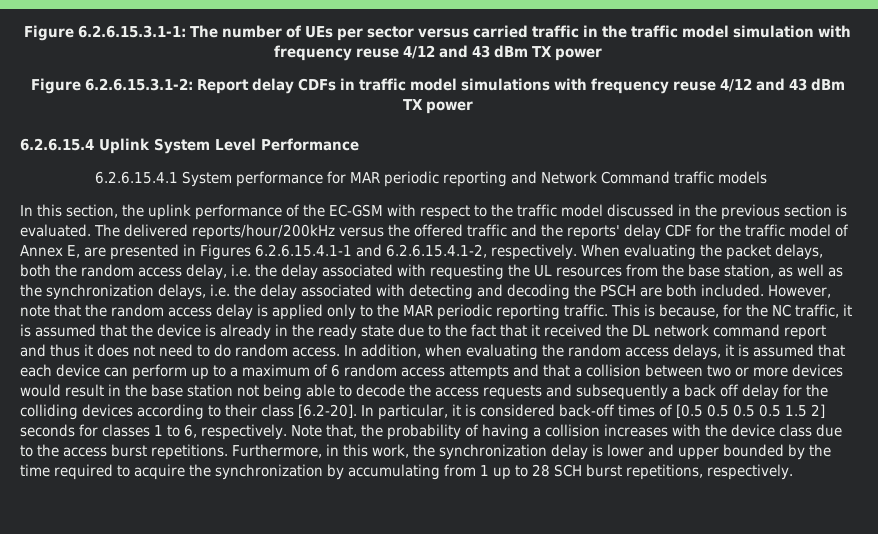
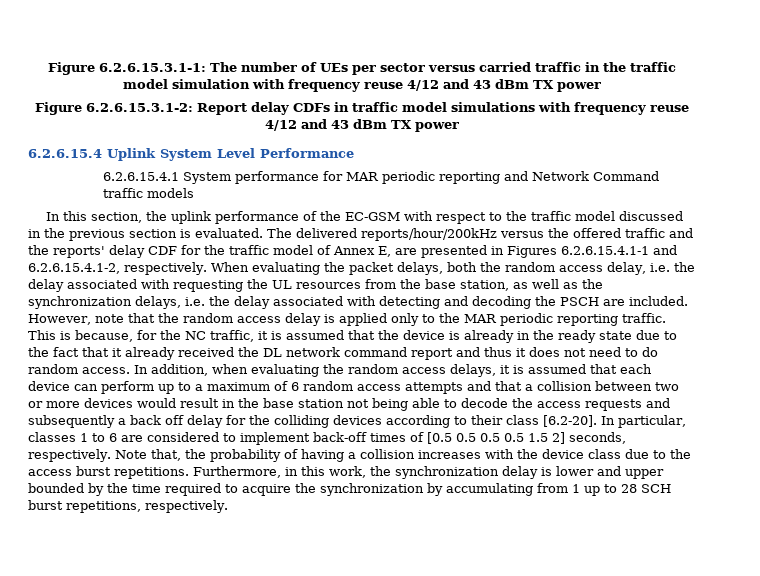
[666,284,697,297] both -> (625, 302) none
(540, 330) none -> [125,347,175,360] already
[452,404,555,417] it is considered -> [28,432,310,445] classes 1 to 6 are considered to implement
[20,424,197,438] seconds for classes 1 to 6, -> [569,432,626,444] seconds,

